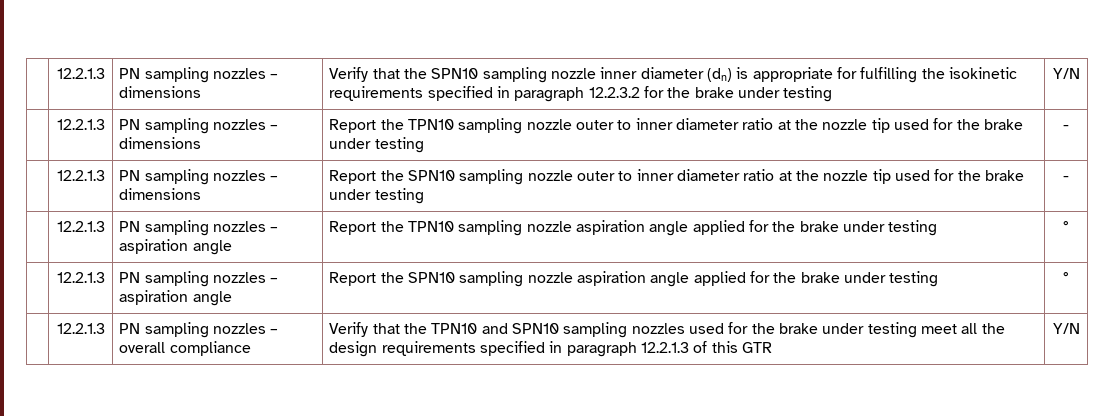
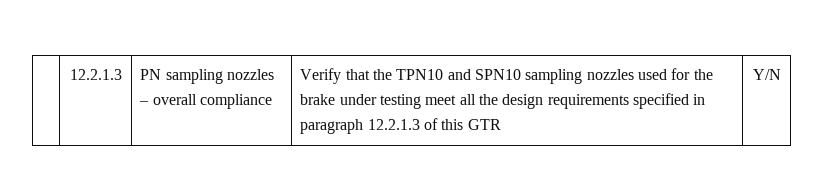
[56,68,105,79] [119,67,279,83] [119,86,202,98] [329,67,1017,83] [329,86,833,102] [1052,68,1080,79] [56,119,105,130] [119,118,279,134] [119,137,202,149] [329,118,1023,134] [329,137,424,153] [1063,125,1069,130] [56,170,105,181] [119,169,279,185] [119,188,202,200] [329,169,1024,185] [329,188,424,204] [1063,176,1069,181] [56,221,105,232] [119,220,279,236] [119,239,232,255] [329,220,938,236] [1063,221,1069,232] [56,272,105,283] [119,271,279,287] [119,290,232,306] [329,271,939,287] [1063,272,1069,283] [56,323,105,334] | 12.2.1.3 | PN sampling nozzles – dimensions | Verify that the SPN10 sampling nozzle inner diameter (dn) is appropriate for fulfilling the isokinetic requirements specified in paragraph 12.2.3.2 for the brake under testing | Y/N // | 12.2.1.3 | PN sampling nozzles – dimensions | Report the TPN10 sampling nozzle outer to inner diameter ratio at the nozzle tip used for the brake under testing | - // | 12.2.1.3 | PN sampling nozzles – dimensions | Report the SPN10 sampling nozzle outer to inner diameter ratio at the nozzle tip used for the brake under testing | - // | 12.2.1.3 | PN sampling nozzles – aspiration angle | Report the TPN10 sampling nozzle aspiration angle applied for the brake under testing | ° // | 12.2.1.3 | PN sampling nozzles – aspiration angle | Report the SPN10 sampling nozzle aspiration angle applied for the brake under testing | ° // | 12.2.1.3 -> [69,69,122,80] | 12.2.1.3

